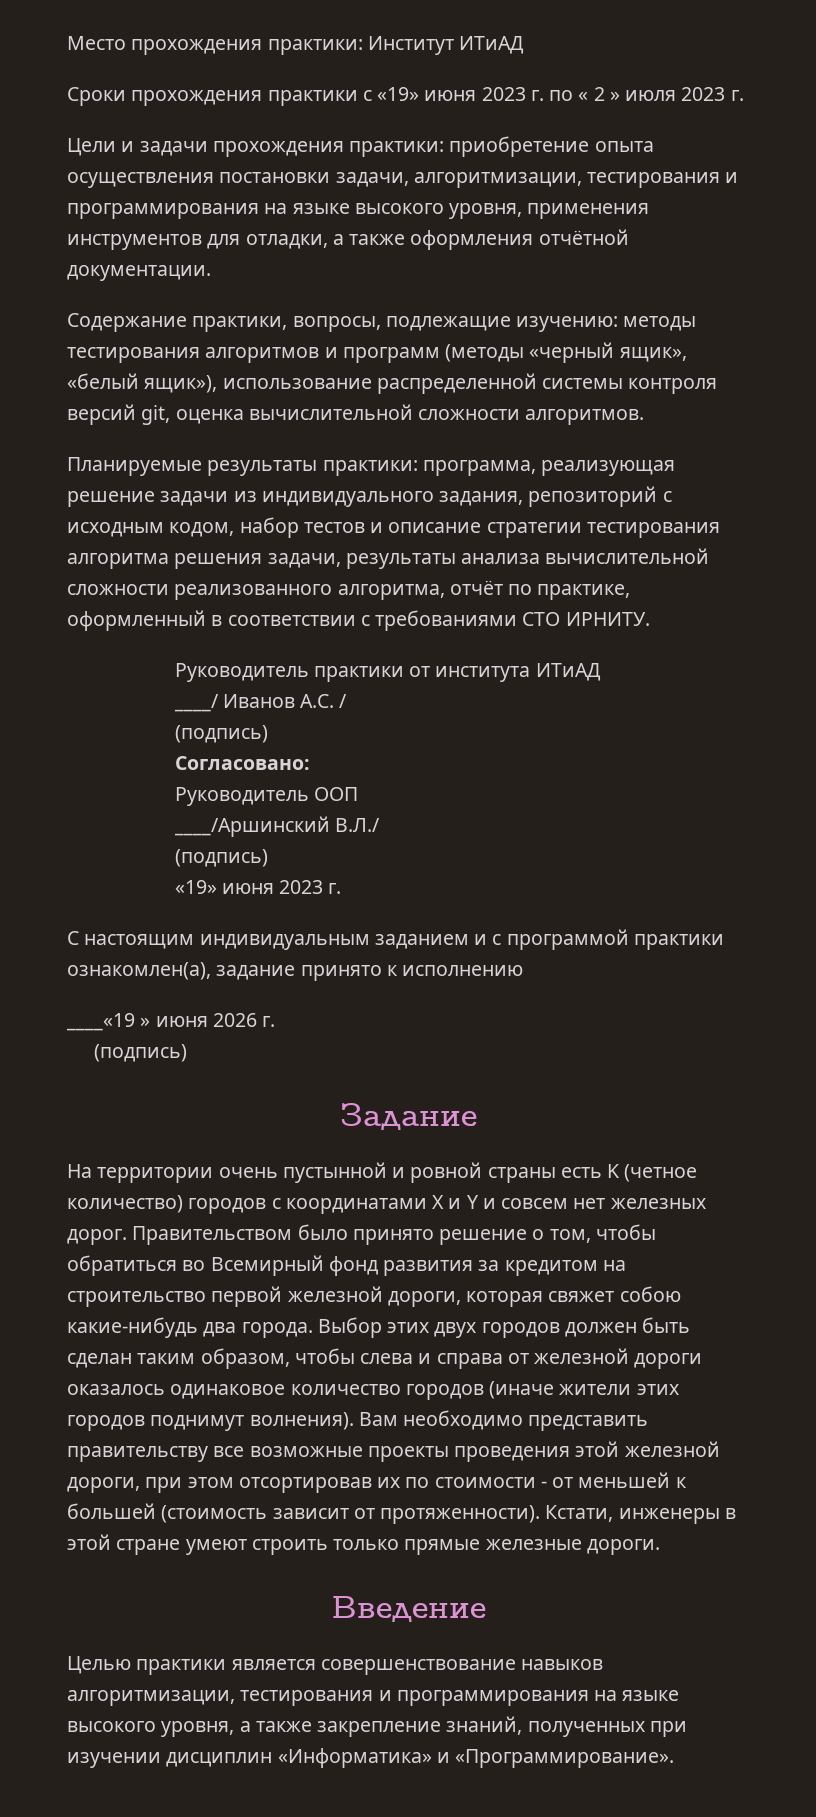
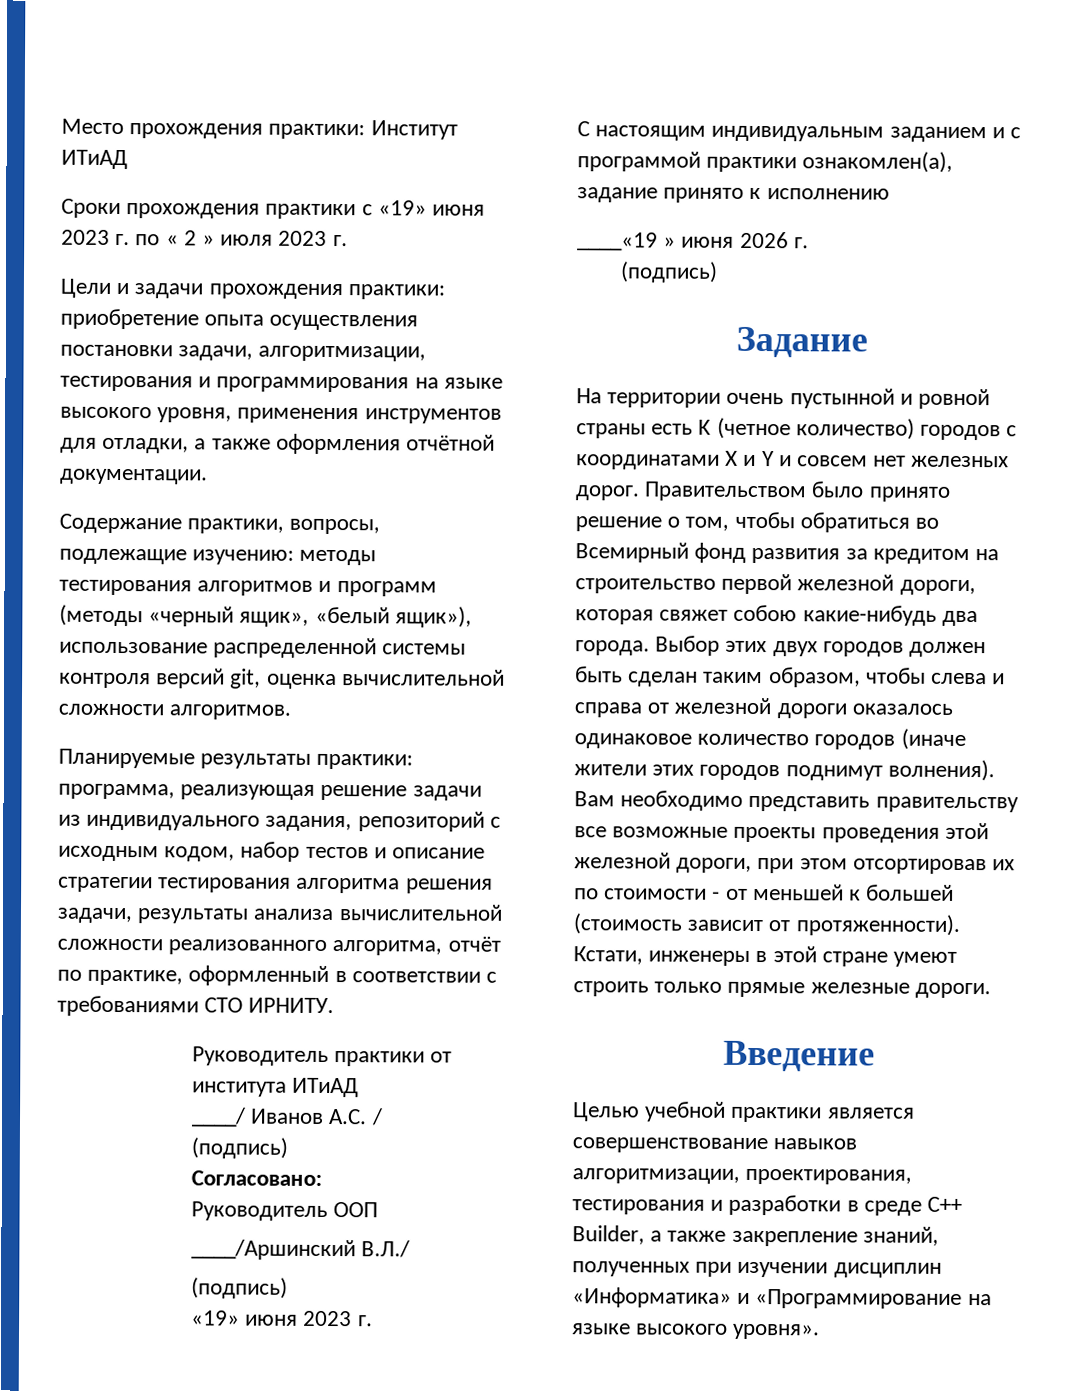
(131, 1665) none -> [645,1101,727,1122] учебной
[240,1690,680,1706] [67,1721,235,1737] тестирования и программирования на языке высокого уровня, -> [745,1168,913,1185] [572,1194,963,1216] [572,1225,645,1245] проектирования, тестирования и разработки в среде C++ Builder,
[455,1749,675,1768] «Программирование». -> [755,1289,992,1309] [572,1323,821,1340] «Программирование на языке высокого уровня».

